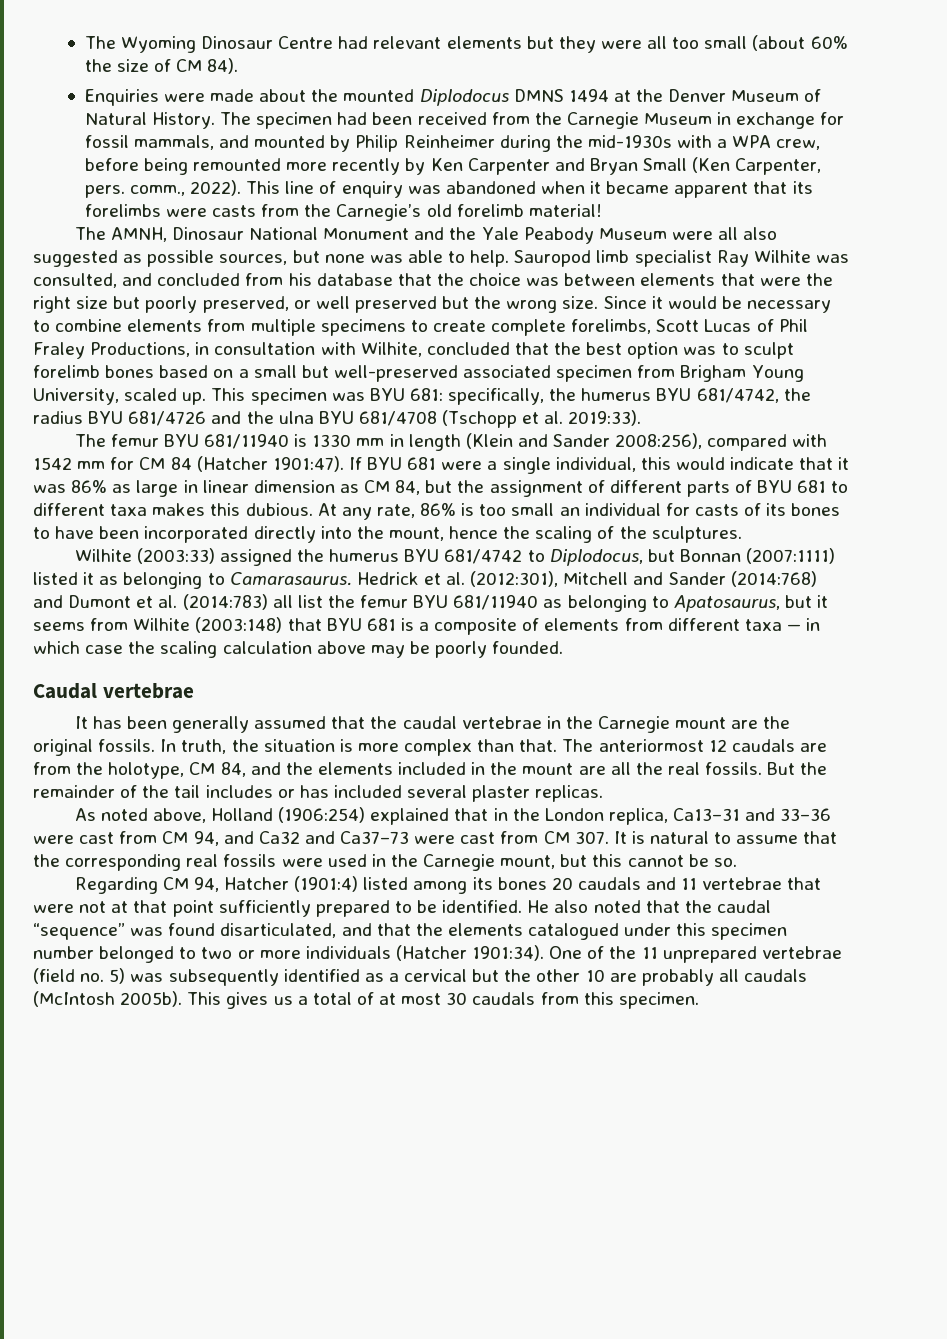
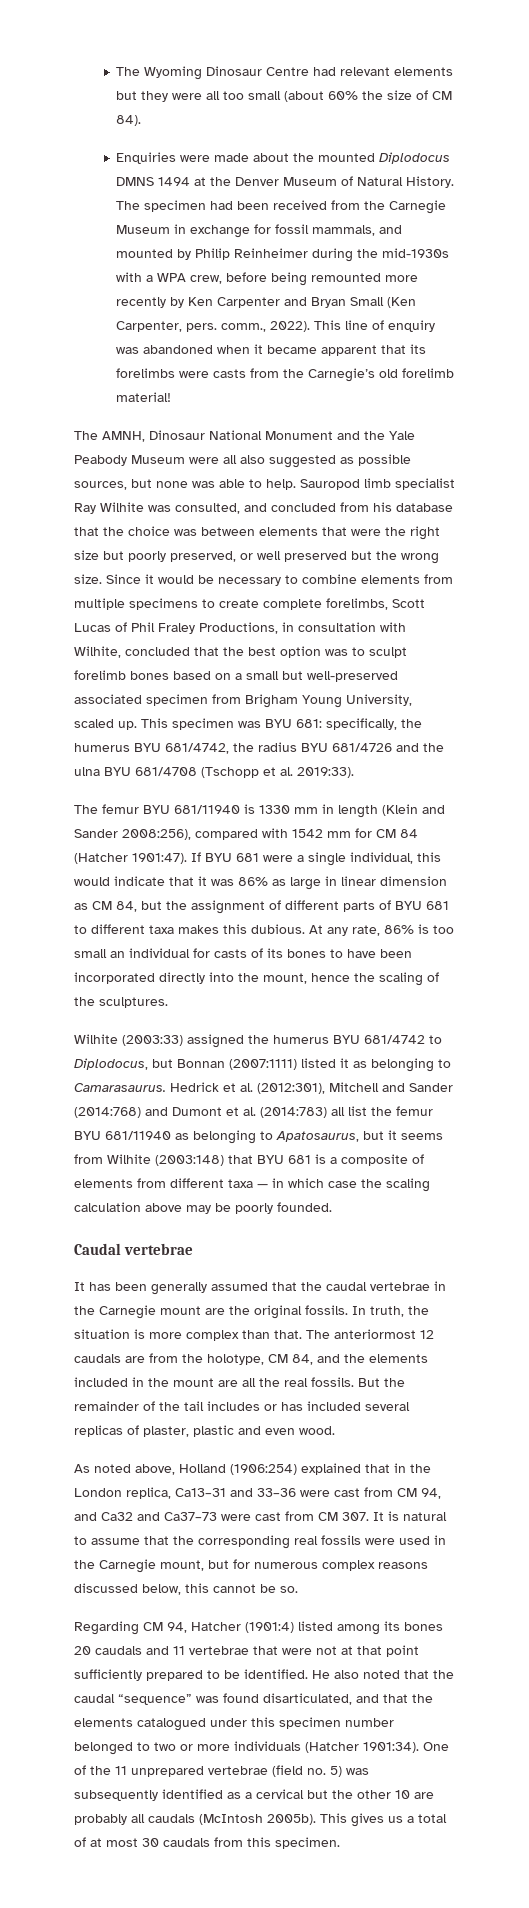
[472,785,604,802] plaster replicas. -> [74,1425,335,1437] replicas of plaster, plastic and even wood.
(588, 860) none -> [233,1559,428,1571] [74,1583,181,1595] for numerous complex reasons discussed below,

